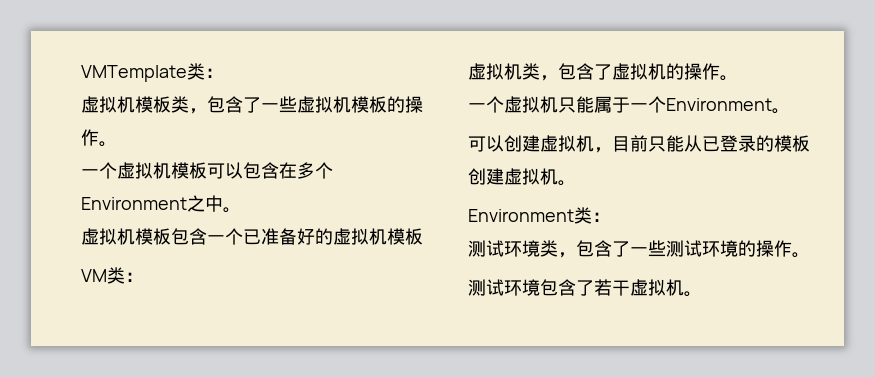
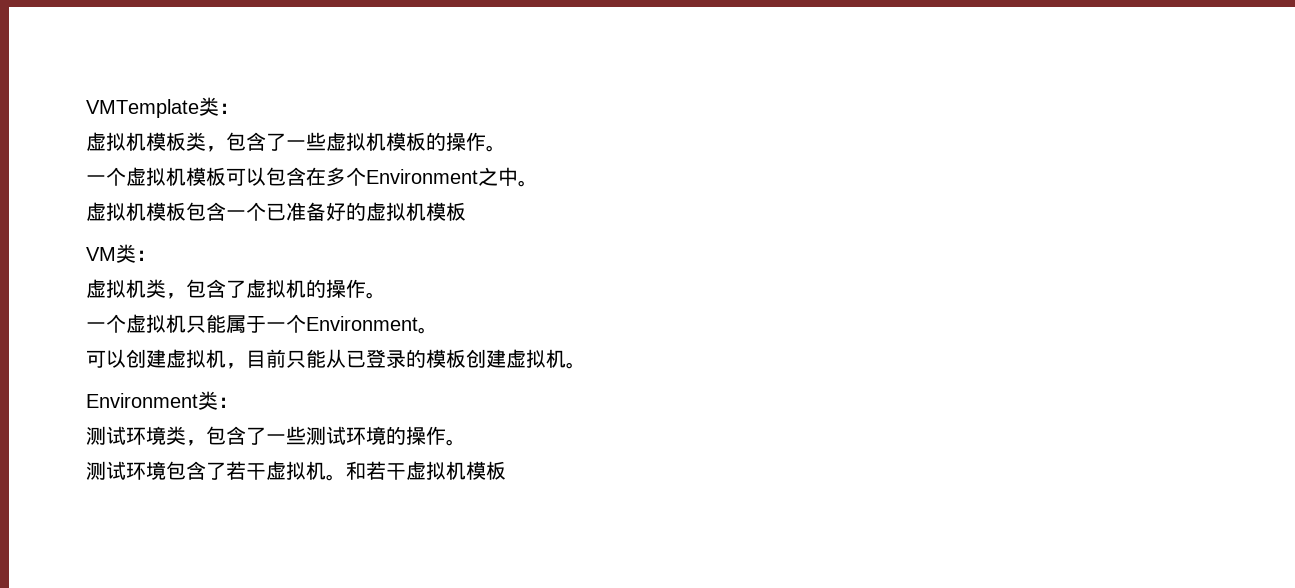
(702, 294) none -> [346,461,506,480] 和若干虚拟机模板

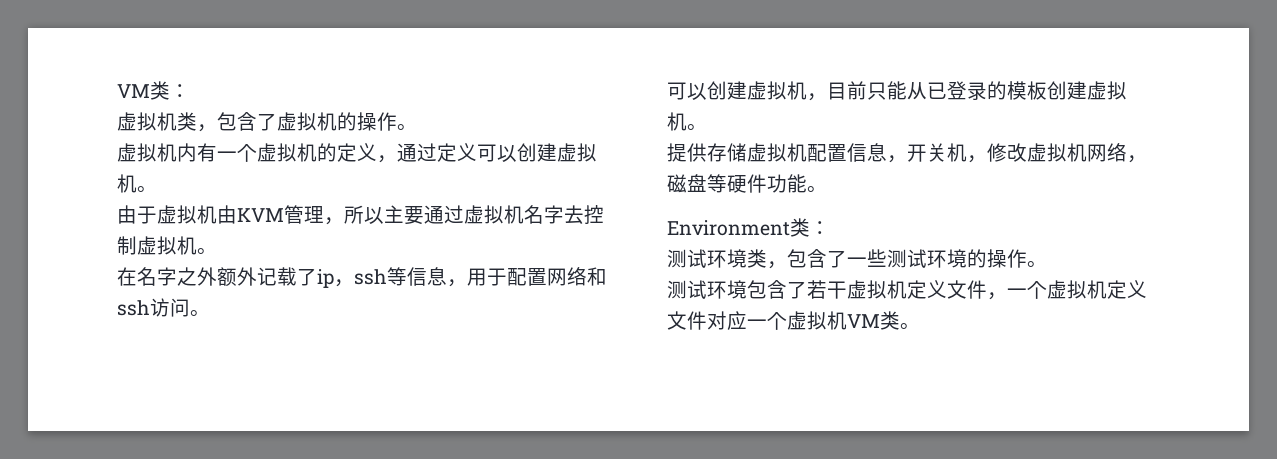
[86,97,239,118] [86,132,506,152] [86,167,538,187] [86,202,466,221] VMTemplate类： // 虚拟机模板类，包含了一些虚拟机模板的操作。 // 一个虚拟机模板可以包含在多个Environment之中。 // 虚拟机模板包含一个已准备好的虚拟机模板 // -> (117, 91) none
[86,314,418,333] 一个虚拟机只能属于一个Environment -> [117,143,597,163] [117,174,157,193] [117,205,604,225] [117,236,217,255] [117,267,607,288] [117,298,190,317] 虚拟机内有一个虚拟机的定义，通过定义可以创建虚拟机。 // 由于虚拟机由KVM管理，所以主要通过虚拟机名字去控制虚拟机。 // 在名字之外额外记载了ip，ssh等信息，用于配置网络和ssh访问
(586, 365) none -> [667,143,1147,163] [667,174,827,193] // 提供存储虚拟机配置信息，开关机，修改虚拟机网络，磁盘等硬件功能。
[326,461,506,481] 。和若干虚拟机模板 -> [907,280,1147,300] [667,311,920,330] 定义文件，一个虚拟机定义文件对应一个虚拟机VM类。

